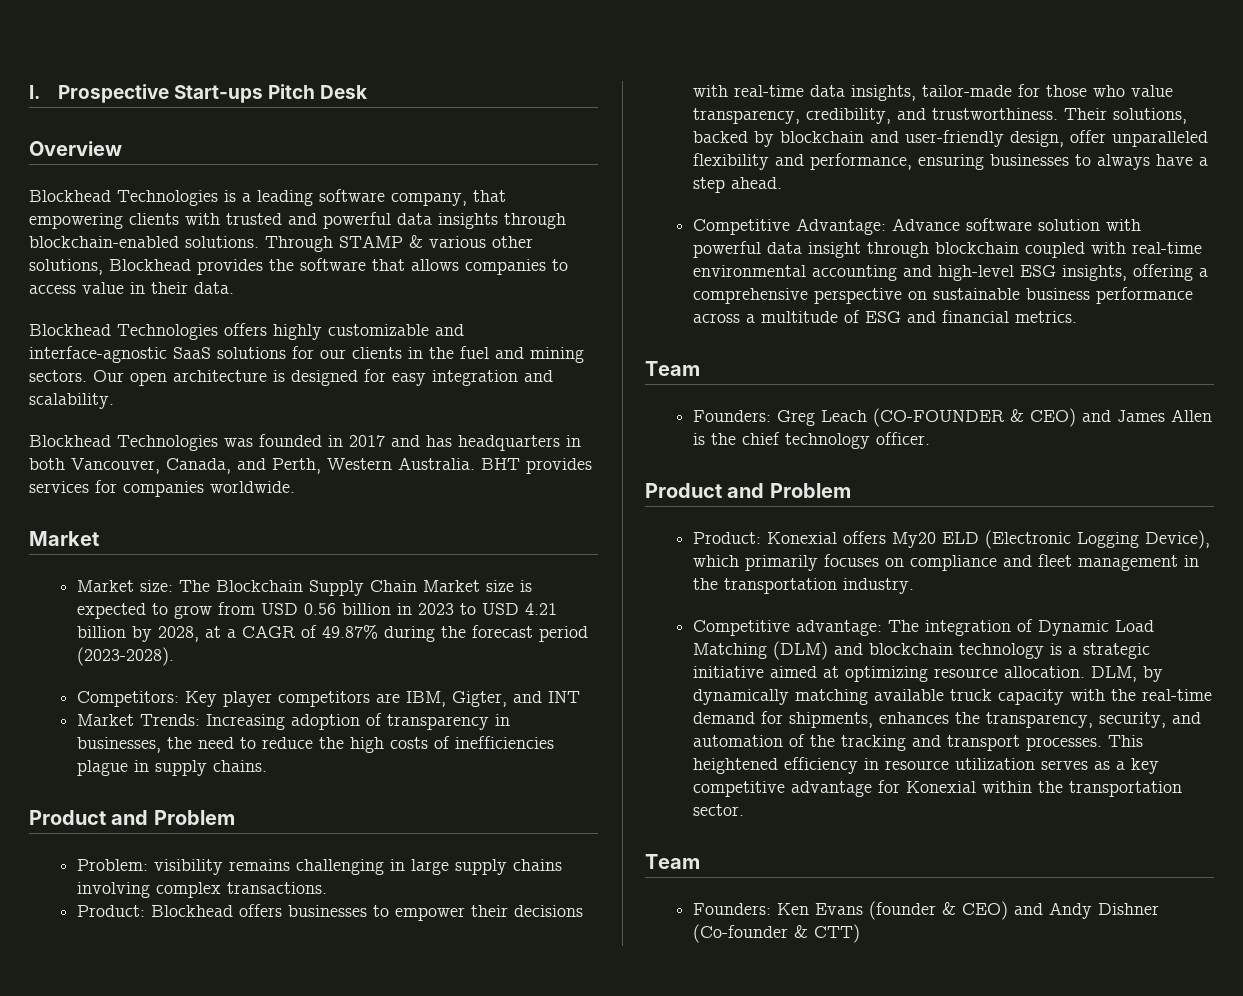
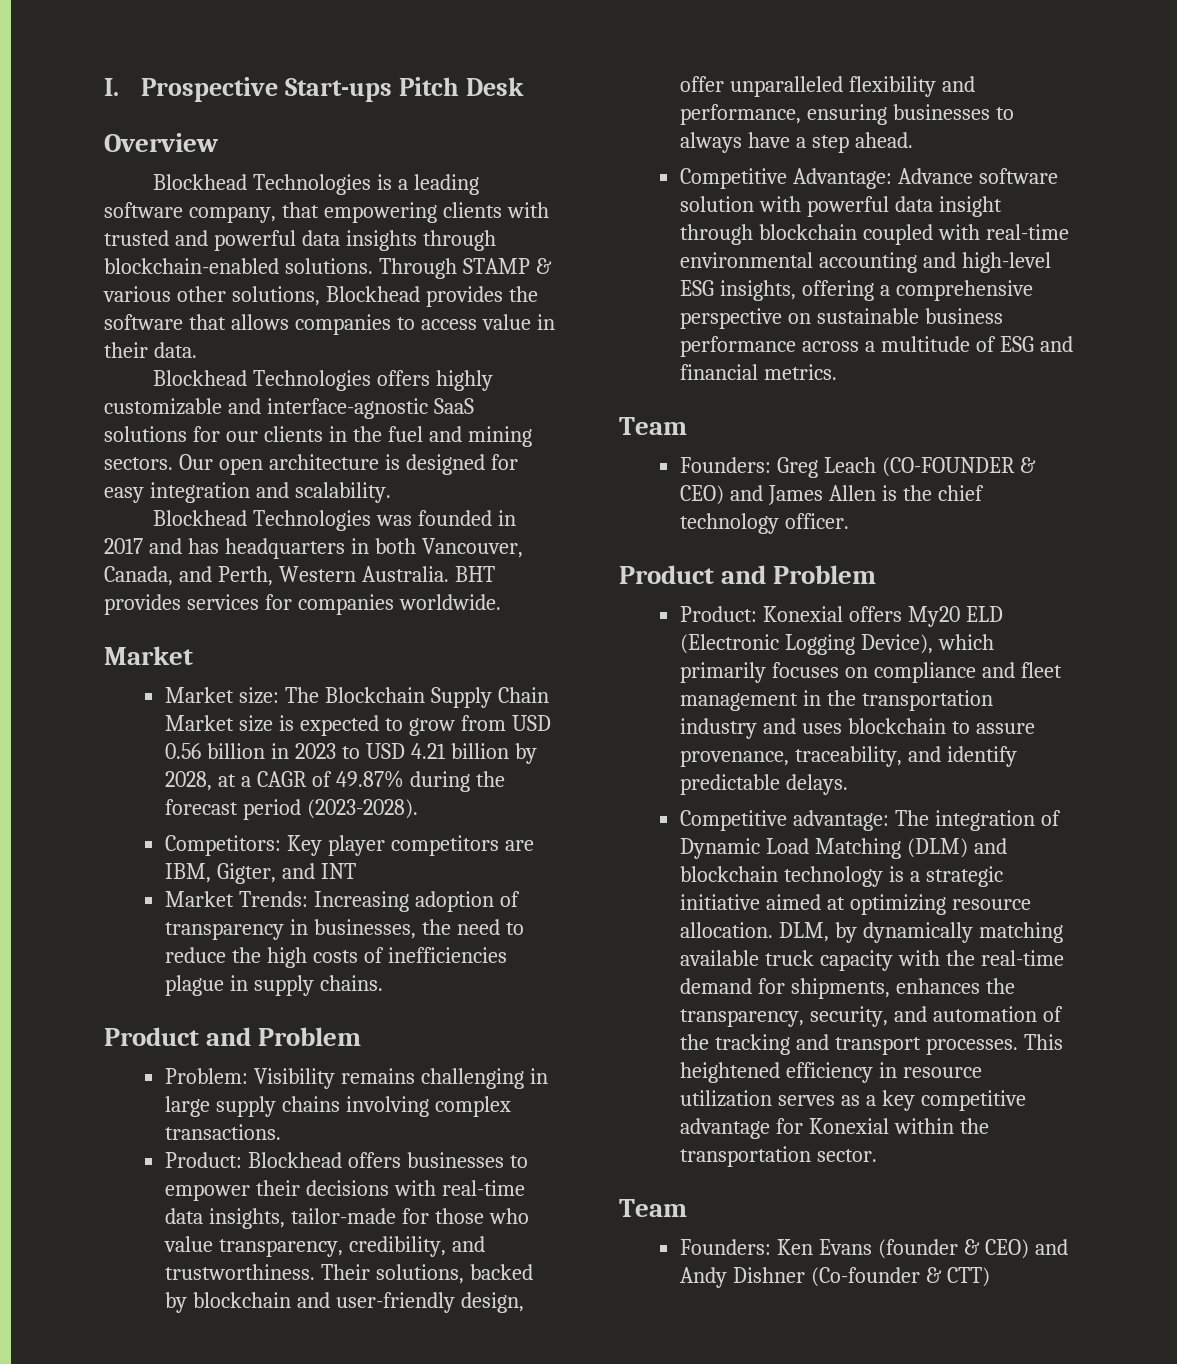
[153,859,223,875] visibility -> [253,1068,335,1089] Visibility
[842,578,914,594] industry. -> [680,718,1035,739] [680,746,1017,767] [680,774,848,795] industry and uses blockchain to assure provenance, traceability, and identify predictable delays.

